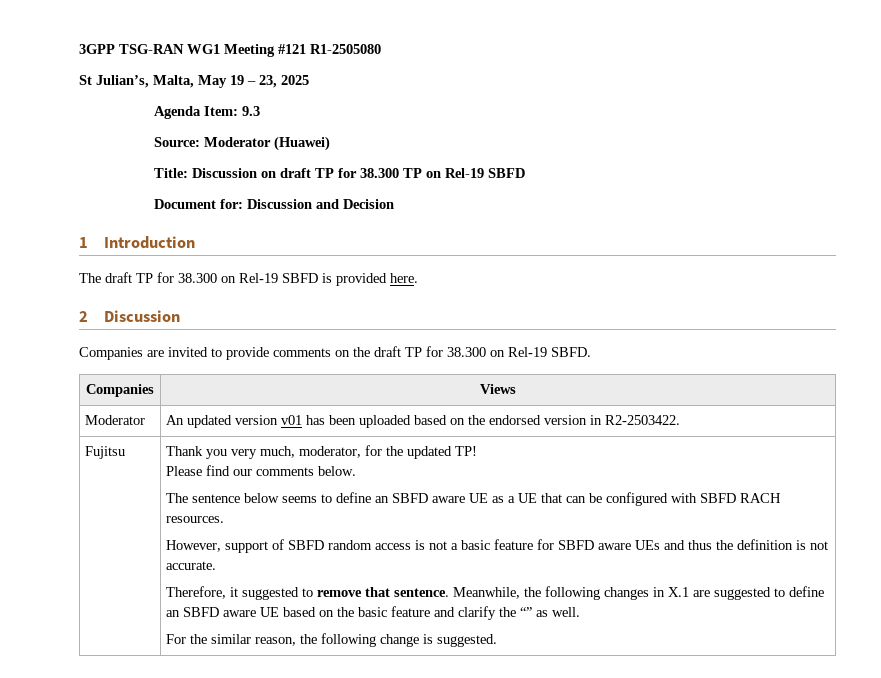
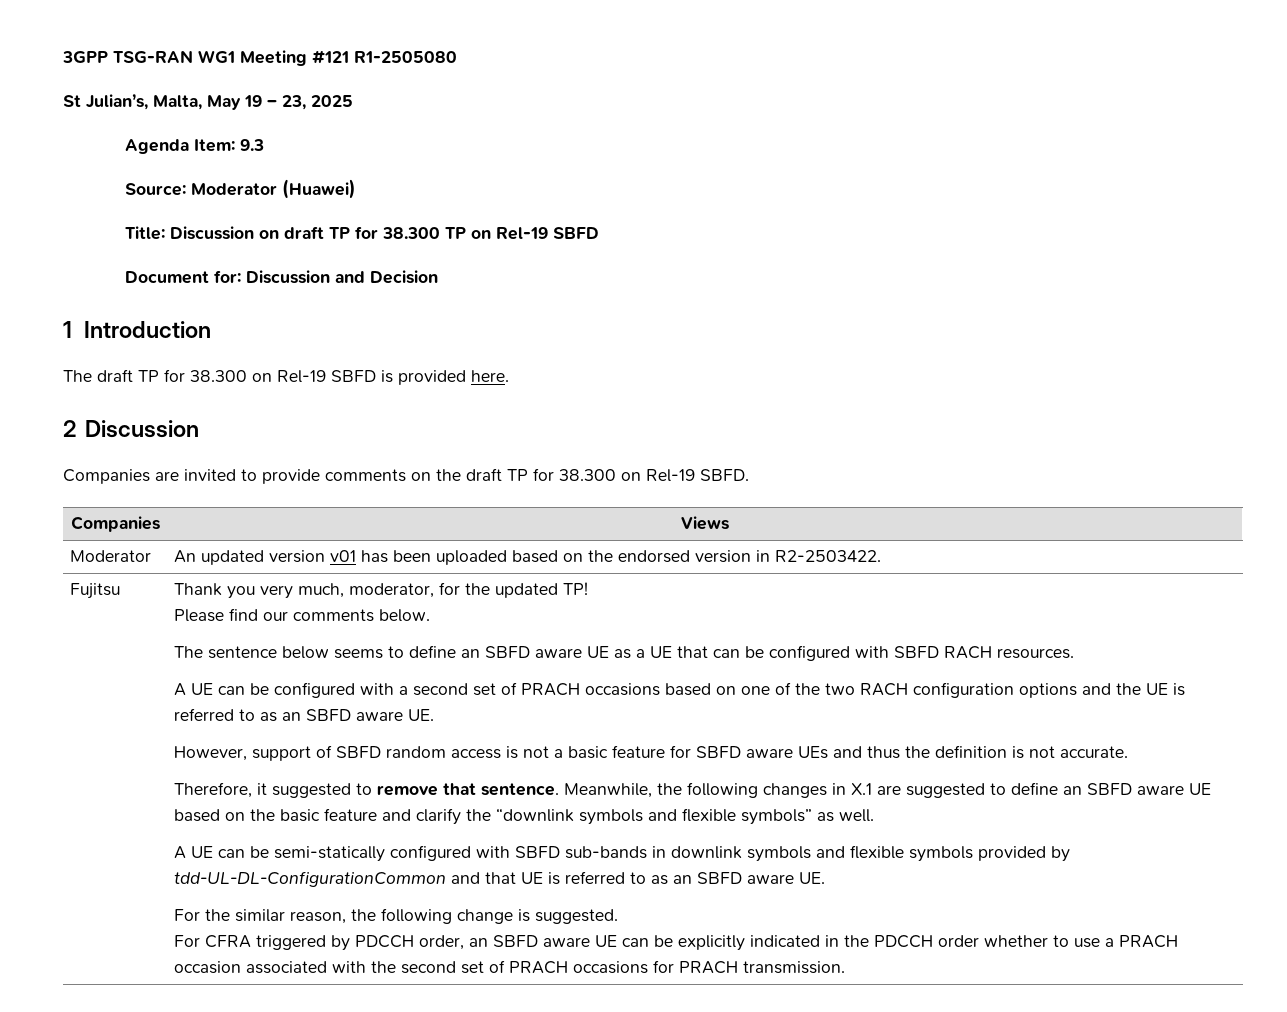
(225, 519) none -> [174,682,1186,698] [174,708,435,722] // A UE can be configured with a second set of PRACH occasions based on one of the two RACH configuration options and the UE is referred to as an SBFD aware UE.
[520,607,581,617] “” as well. -> [496,808,875,825] [174,845,1071,862] [174,871,826,887] “downlink symbols and flexible symbols” as well. // A UE can be semi-statically configured with SBFD sub-bands in downlink symbols and flexible symbols provided by tdd-UL-DL-ConfigurationCommon and that UE is referred to as an SBFD aware UE.
(498, 640) none -> [174,935,1179,951] [174,960,846,974] // For CFRA triggered by PDCCH order, an SBFD aware UE can be explicitly indicated in the PDCCH order whether to use a PRACH occasion associated with the second set of PRACH occasions for PRACH transmission.

